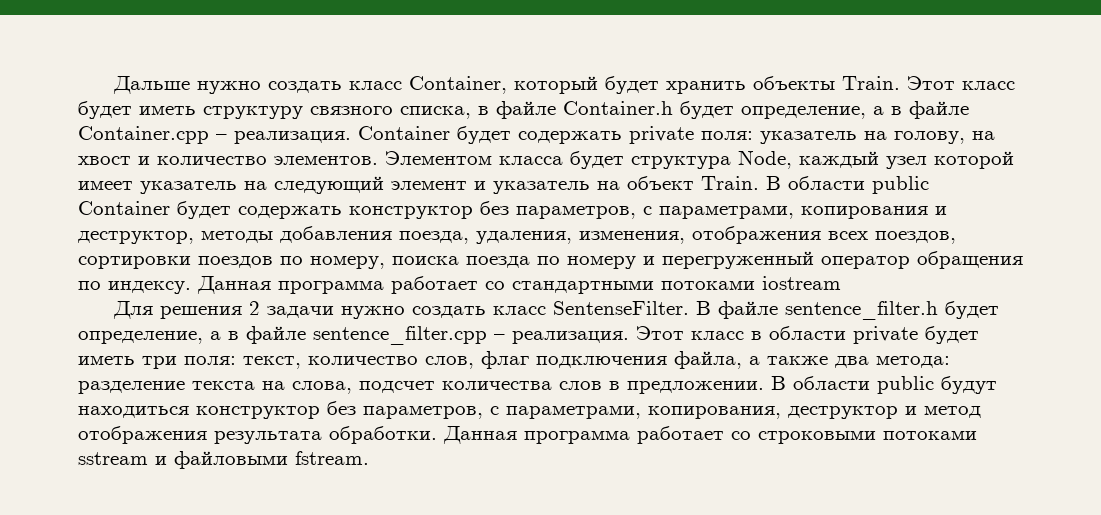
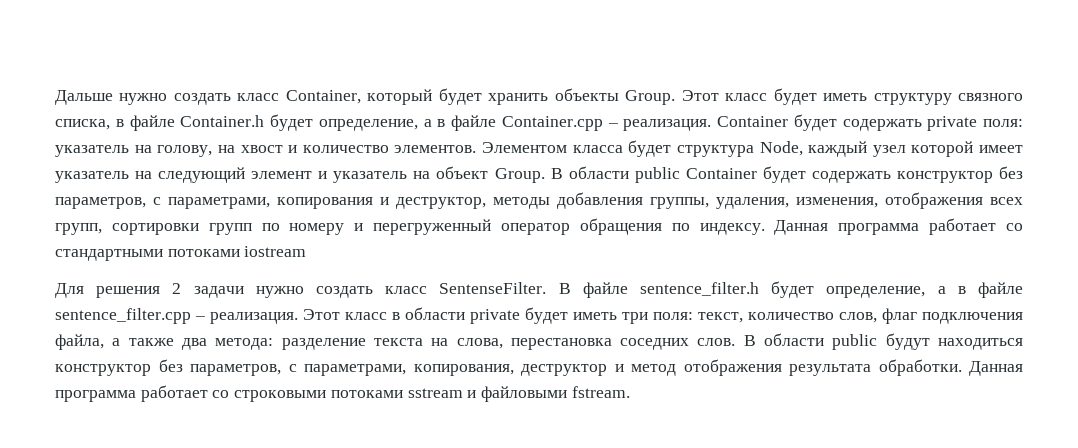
[842,76,901,90] Train. -> [625,90,676,105] Group.
[701,176,759,190] Train. -> [494,168,545,183] Group.
[399,231,469,244] поезда, -> [650,197,709,209] группы,
[875,231,956,244] [78,256,530,269] поездов, сортировки поездов по номеру, поиска поезда -> [55,223,252,235] групп, сортировки групп
[359,381,764,394] подсчет количества слов в предложении. -> [510,338,736,350] перестановка соседних слов.

